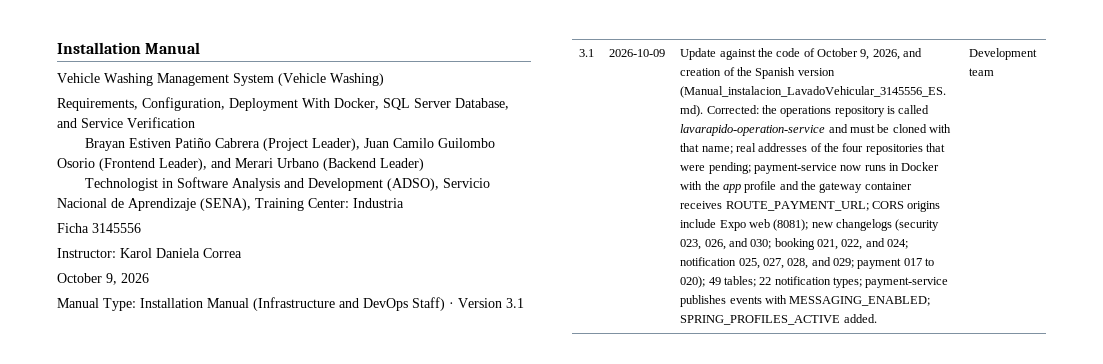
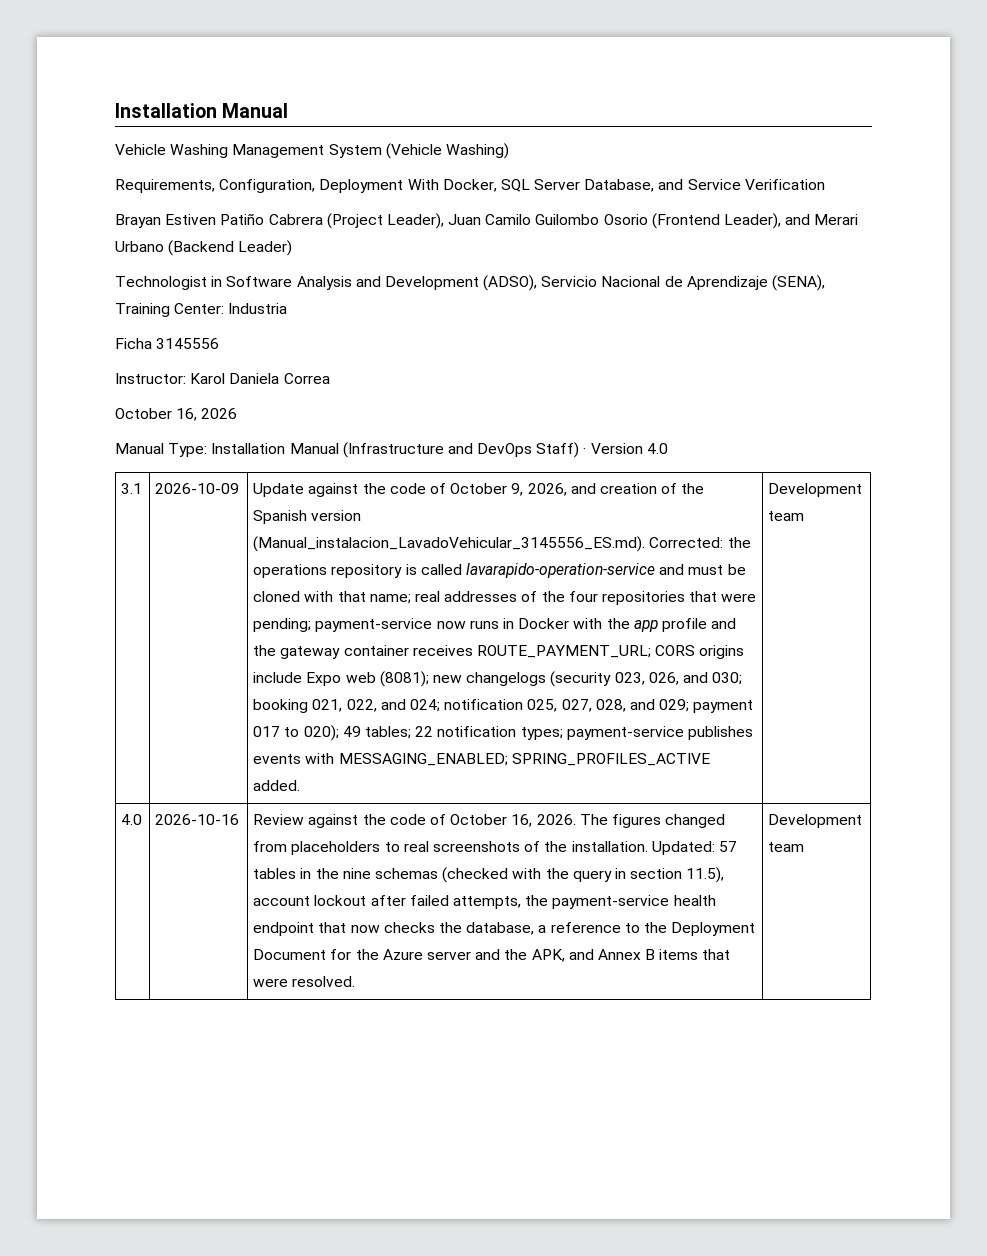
[106,273,117,285] 9, -> [176,408,198,421] 16,
[506,298,524,308] 3.1 -> [646,443,668,454] 4.0
(995, 72) none -> [121,814,143,825] [155,814,240,825] [253,814,726,828] [253,841,737,855] [253,867,725,883] [253,895,716,909] [253,922,756,936] [253,949,731,962] [253,976,356,987] [768,814,863,828] [768,842,805,852] // 4.0 | 2026-10-16 | Review against the code of October 16, 2026. The figures changed from placeholders to real screenshots of the installation. Updated: 57 tables in the nine schemas (checked with the query in section 11.5), account lockout after failed attempts, the payment-service health endpoint that now checks the database, a reference to the Deployment Document for the Azure server and the APK, and Annex B items that were resolved. | Development team

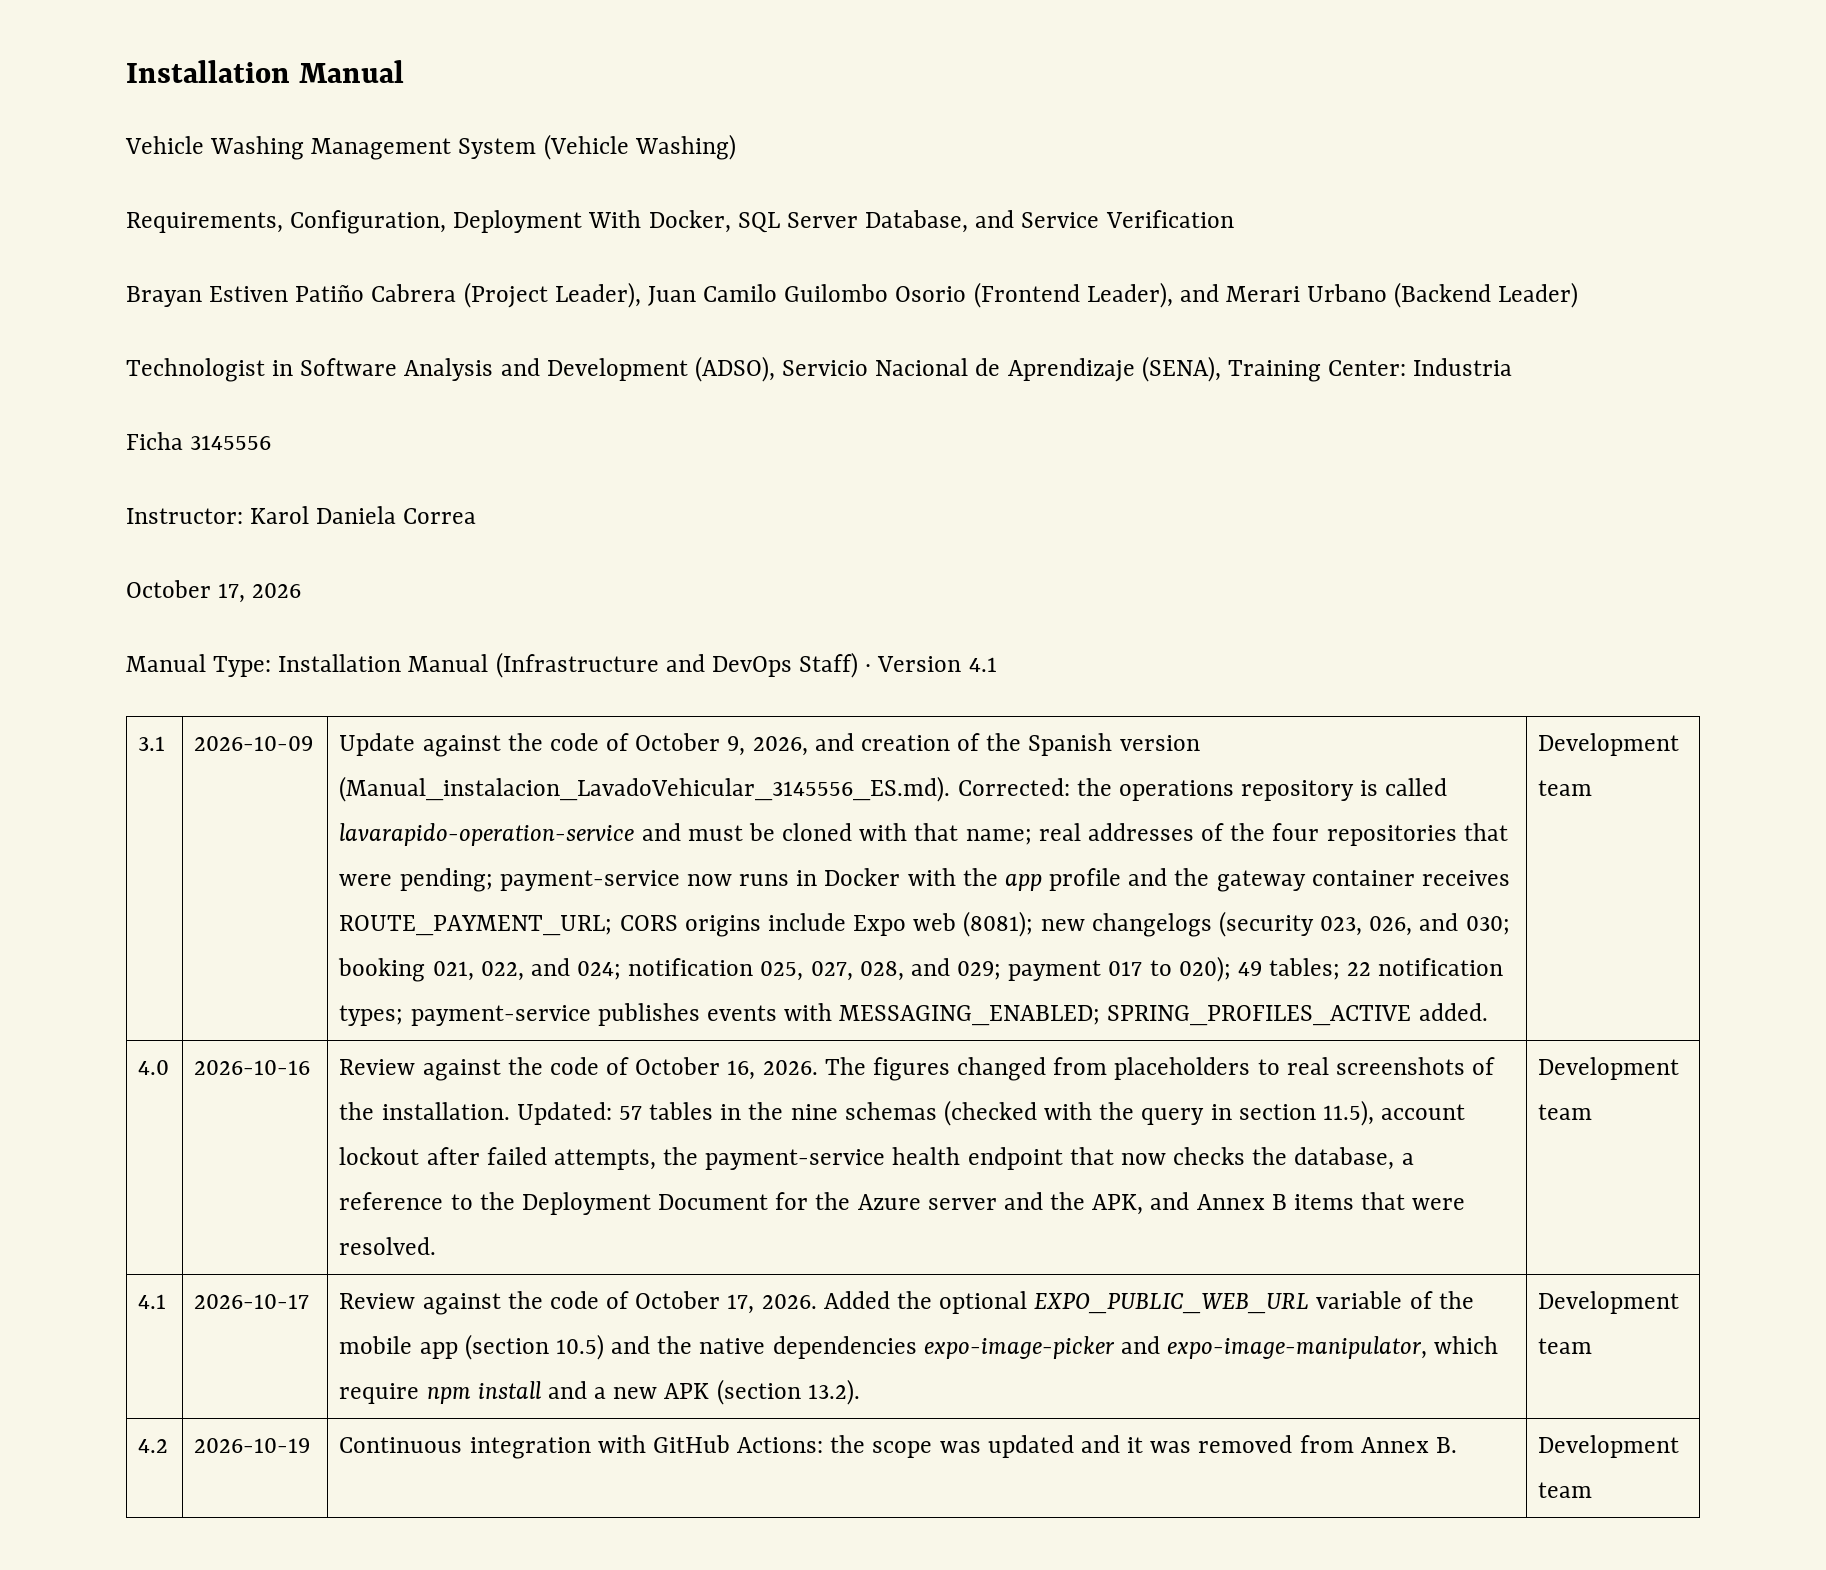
[176,408,198,421] 16, -> [218,583,246,603] 17,
[646,443,668,454] 4.0 -> [968,657,997,672] 4.1
(805, 847) none -> [138,1294,167,1309] [194,1294,310,1309] [339,1291,1474,1315] [339,1334,1499,1360] [339,1379,860,1405] [1538,1291,1680,1314] [1538,1338,1593,1354] [138,1439,169,1453] [194,1438,311,1453] [339,1435,1457,1459] [1538,1435,1680,1458] [1538,1482,1593,1498] // 4.1 | 2026-10-17 | Review against the code of October 17, 2026. Added the optional EXPO_PUBLIC_WEB_URL variable of the mobile app (section 10.5) and the native dependencies expo-image-picker and expo-image-manipulator, which require npm install and a new APK (section 13.2). | Development team // 4.2 | 2026-10-19 | Continuous integration with GitHub Actions: the scope was updated and it was removed from Annex B. | Development team

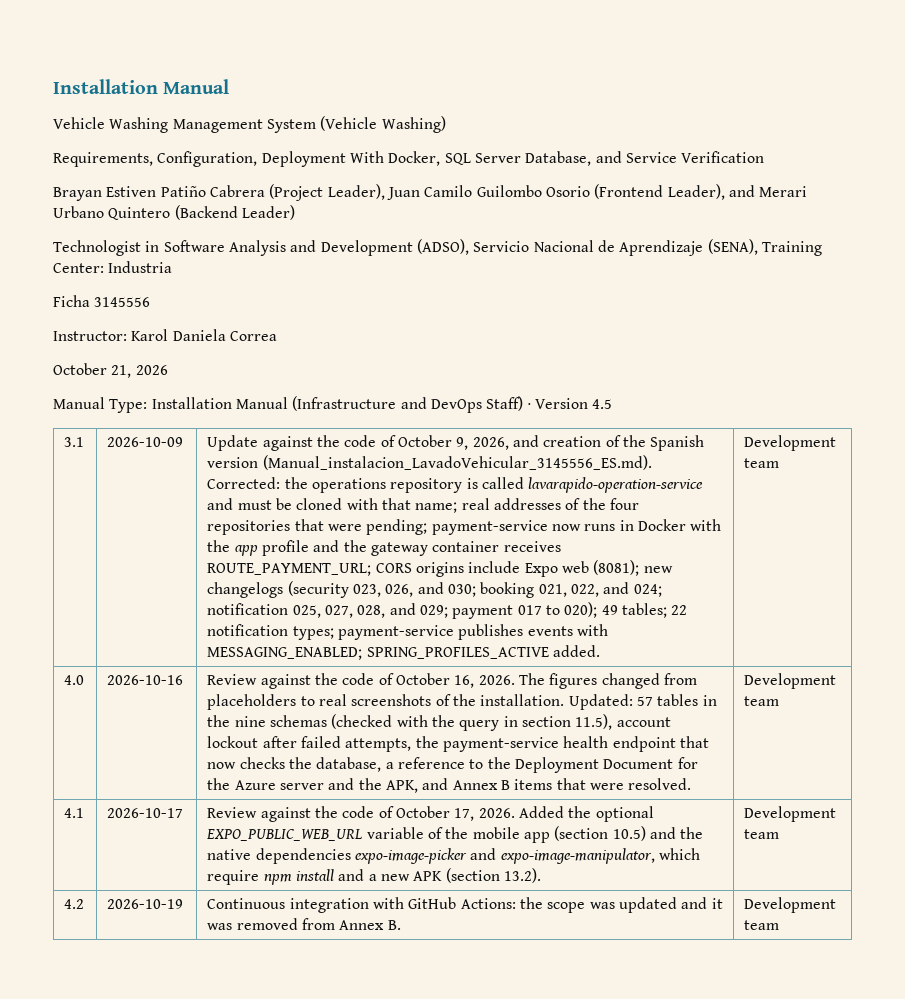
(1388, 293) none -> [108,207,171,220] Quintero
[218,583,246,603] 17, -> [111,365,132,378] 21,
[968,657,997,672] 4.1 -> [592,399,613,409] 4.5

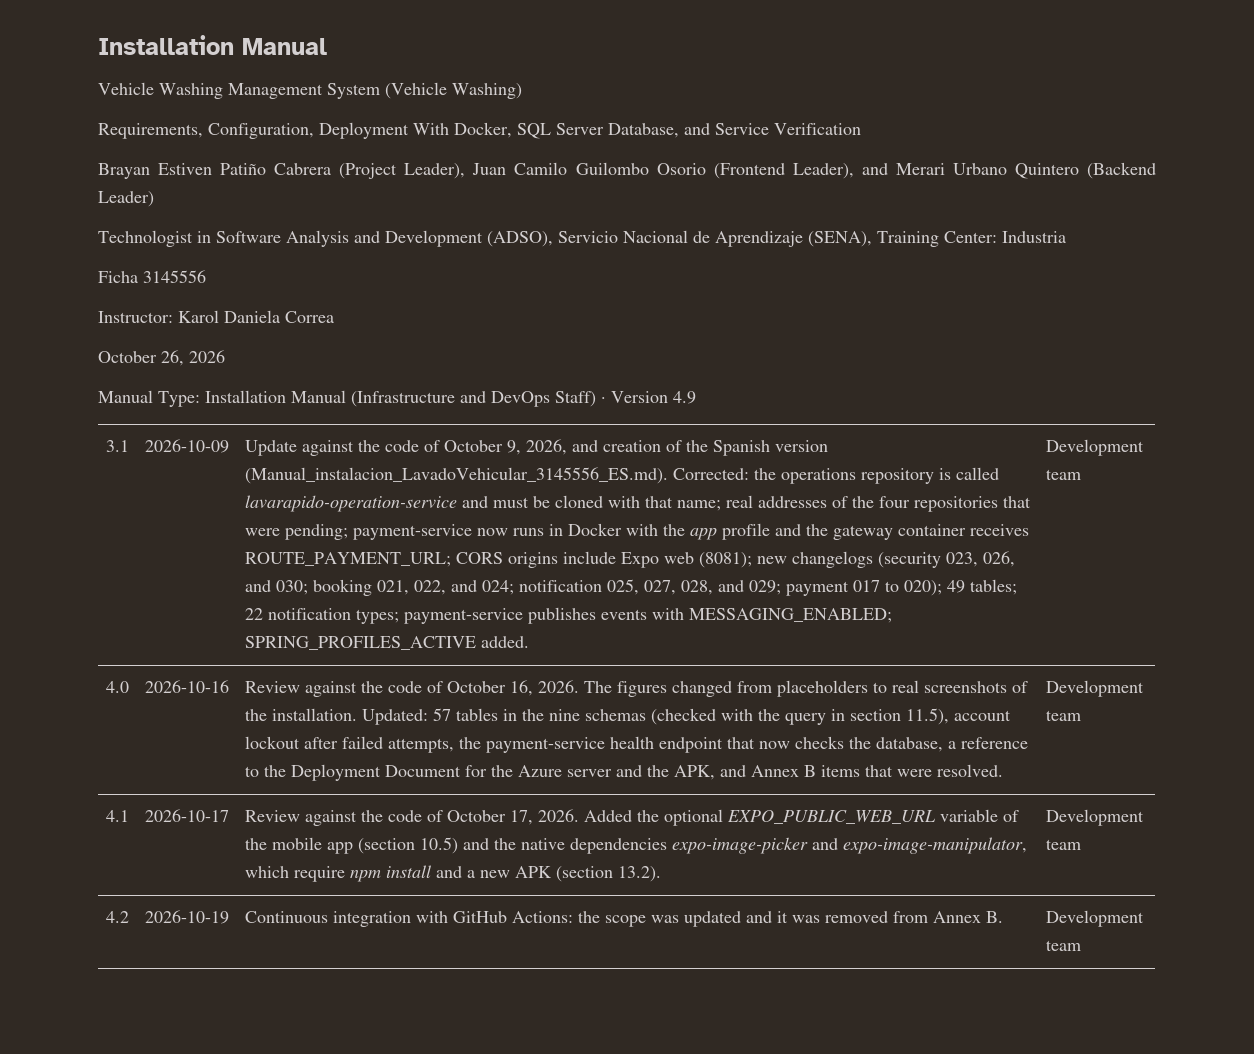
[111,365,132,378] 21, -> [161,350,184,366] 26,
[592,399,613,409] 4.5 -> [673,391,696,404] 4.9

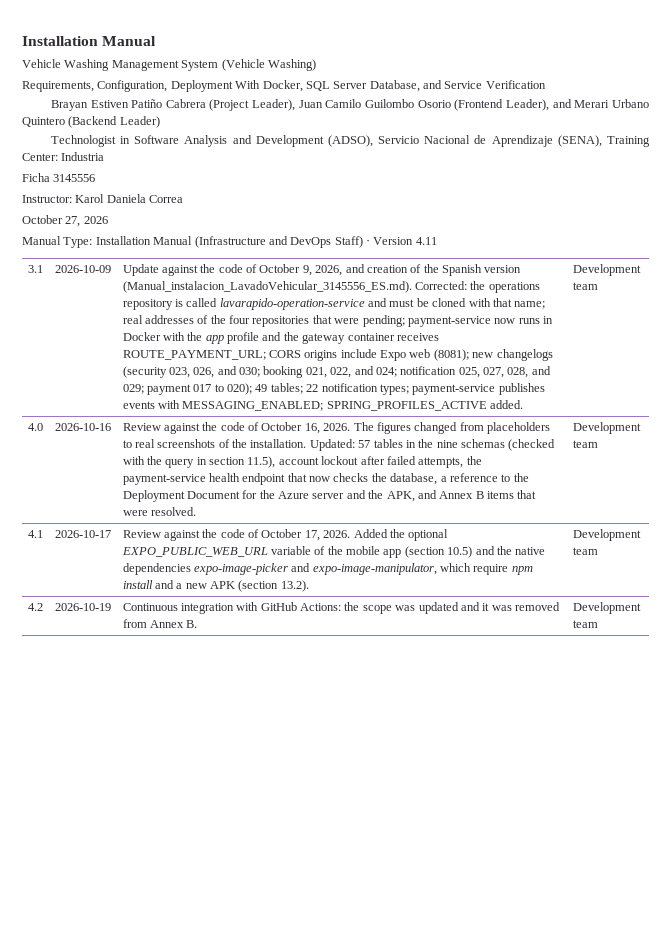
[161,350,184,366] 26, -> [65,216,81,227] 27,
[673,391,696,404] 4.9 -> [415,237,437,245] 4.11

